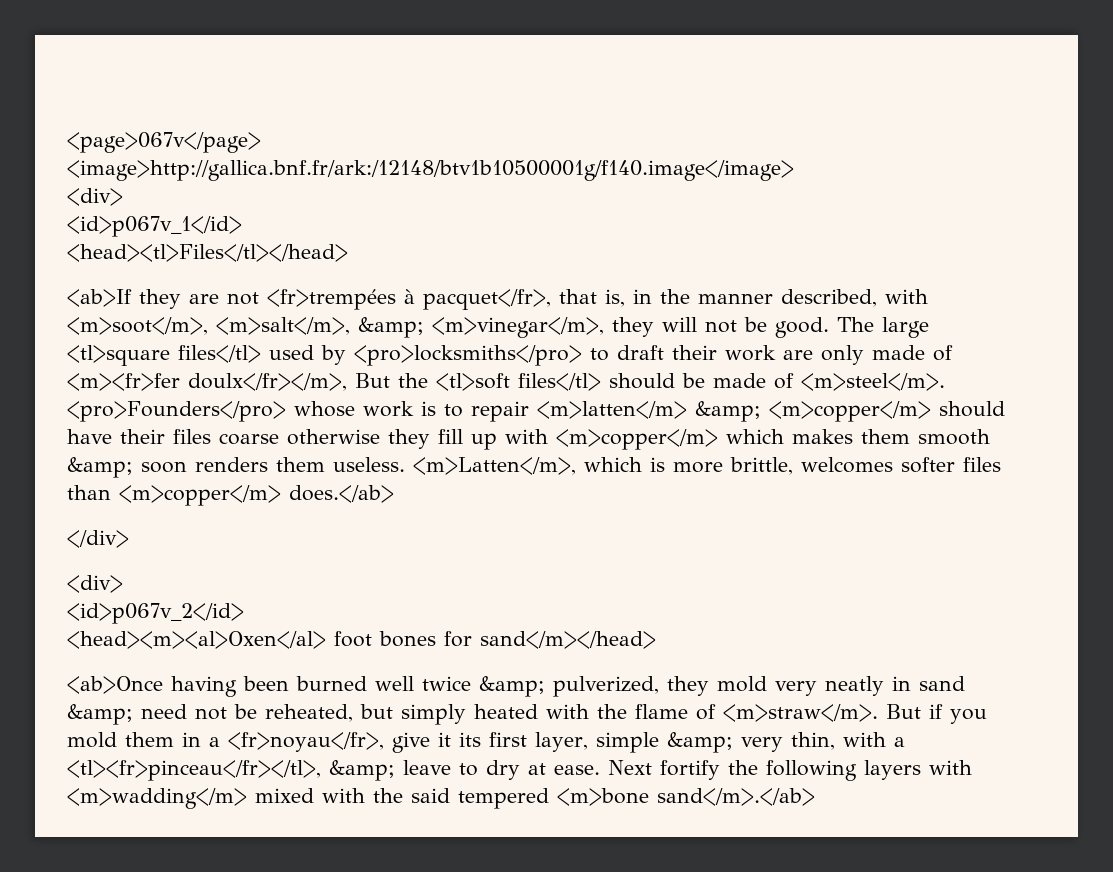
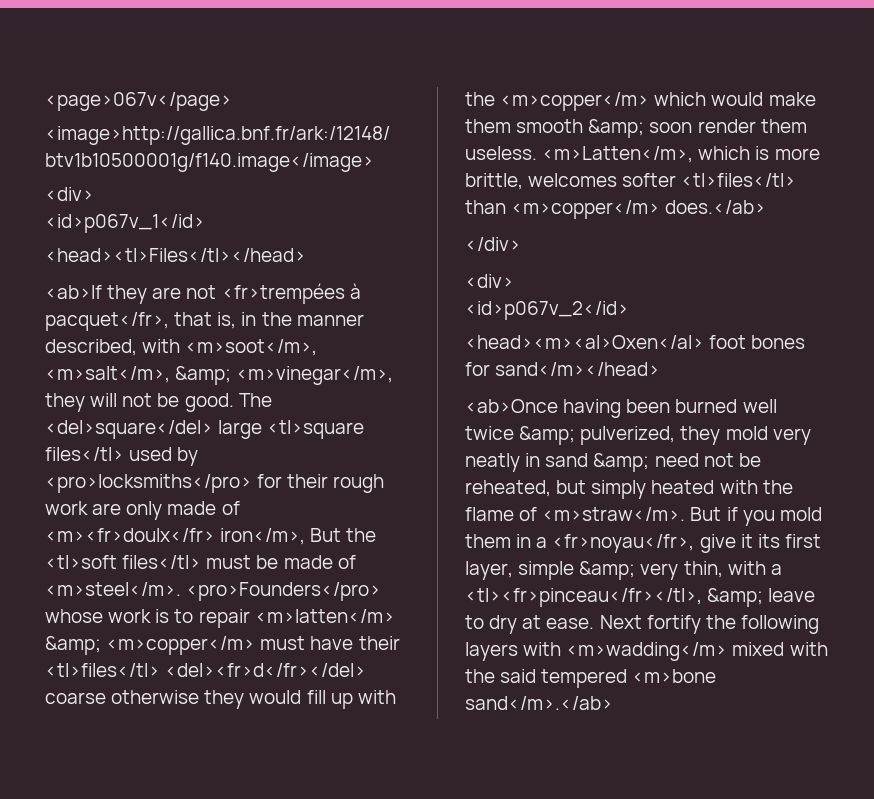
(874, 324) none -> [45,420,213,439] <del>square</del>
[590,345,717,361] to draft their -> [257,474,385,493] for their rough
[67,373,347,391] <m><fr>fer doulx</fr></m>, -> [45,528,306,545] <m><fr>doulx</fr> iron</m>,
[609,373,675,389] should -> [206,555,252,569] must
[939,401,1005,417] should -> [260,636,306,650] must
[173,429,211,444] files -> [45,663,367,677] <tl>files</tl> <del><fr>d</fr></del>
(430, 439) none -> [249,690,302,704] would
(548, 436) none -> [465,92,495,106] the
[792,429,853,444] makes -> [711,92,816,106] would make
[195,457,268,472] renders -> [697,119,756,133] render
[963,457,1001,472] files -> [681,173,797,187] <tl>files</tl>

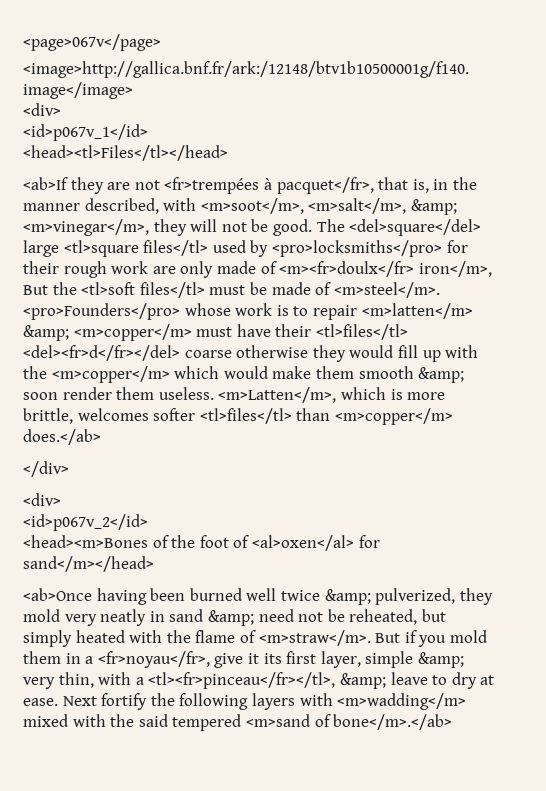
[465,335,806,349] <head><m><al>Oxen</al> foot bones -> [23,535,354,551] <head><m>Bones of the foot of <al>oxen</al>
[632,669,717,683] [465,696,613,710] <m>bone sand</m>.</ab> -> [245,714,453,730] <m>sand of bone</m>.</ab>

